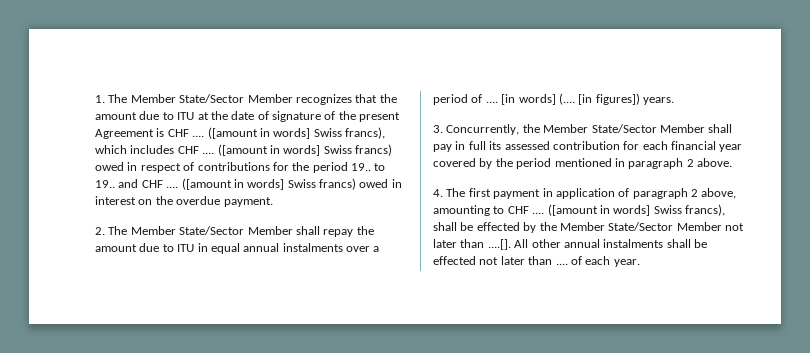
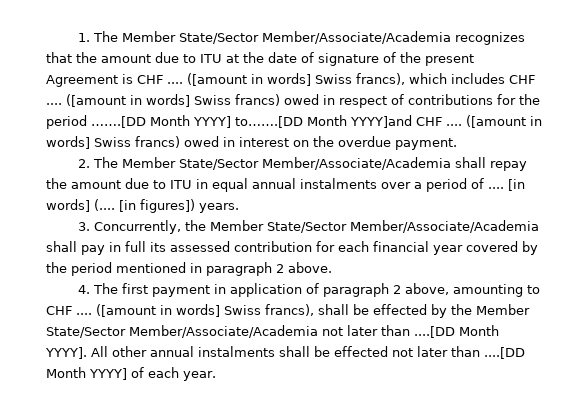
[247,94,293,103] Member -> [262,31,452,44] Member/Associate/Academia
[351,163,386,171] [95,179,139,188] 19.. to 19.. and -> [91,115,412,128] …….[DD Month YYYY] to…….[DD Month YYYY]and
[247,226,293,235] Member -> [262,157,452,170] Member/Associate/Academia
[659,124,705,133] Member -> [350,220,540,233] Member/Associate/Academia
[676,222,744,231] [433,239,511,250] Member not later than ....[]. -> [129,325,499,338] [45,347,87,359] Member/Associate/Academia not later than ....[DD Month YYYY].
[555,263,568,265] .... -> [484,347,525,359] [46,367,127,380] ....[DD Month YYYY]

